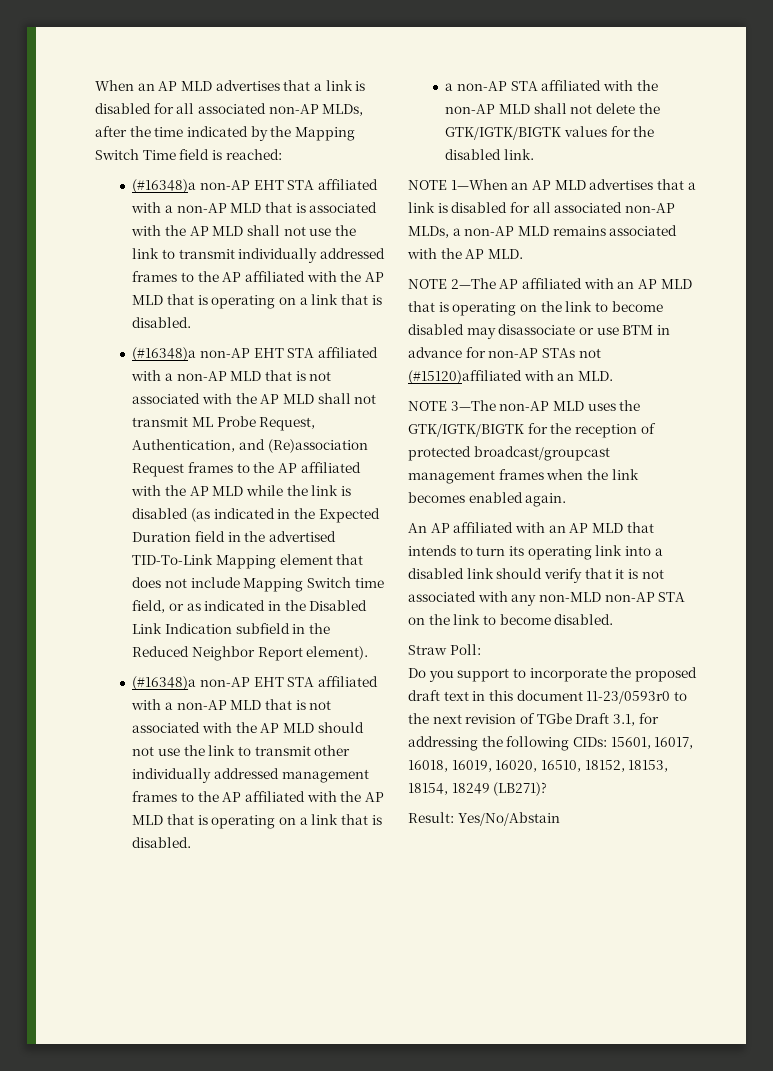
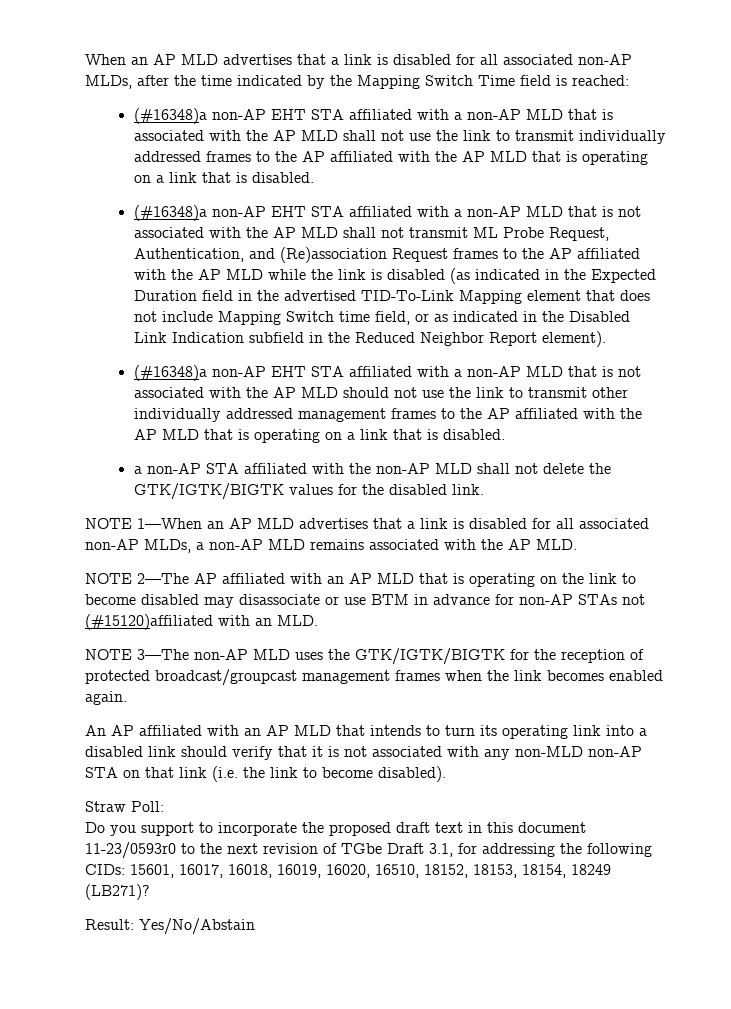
[428,614,614,625] the link to become disabled. -> [145,766,446,782] that link (i.e. the link to become disabled).

